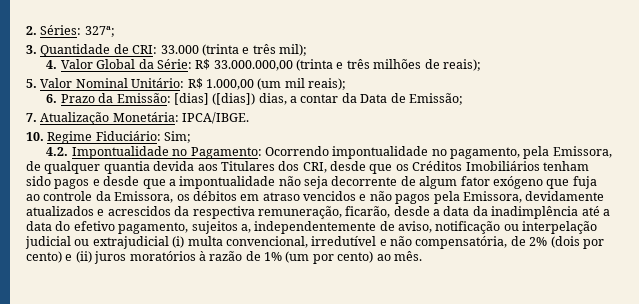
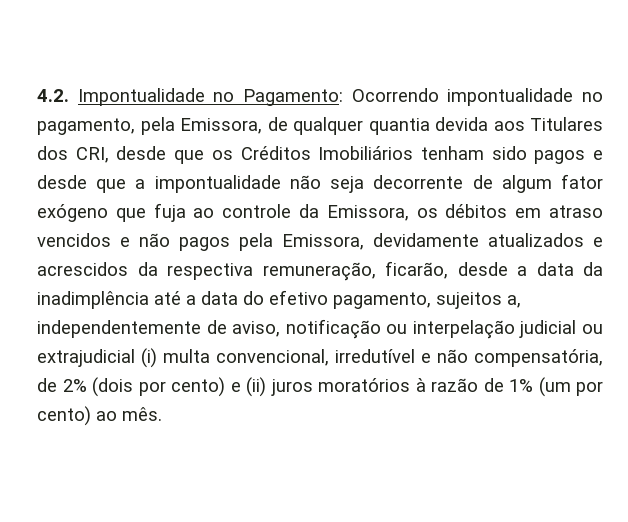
[26,25,115,37] [26,44,307,57] [46,59,481,71] [26,78,346,90] [46,93,463,105] [26,112,250,125] [26,131,192,144] 2. Séries: 327ª; // 3. Quantidade de CRI: 33.000 (trinta e três mil); // 4. Valor Global da Série: R$ 33.000.000,00 (trinta e três milhões de reais); // 5. Valor Nominal Unitário: R$ 1.000,00 (um mil reais); // 6. Prazo da Emissão: [dias] ([dias]) dias, a contar da Data de Emissão; // 7. Atualização Monetária: IPCA/IBGE. // 10. Regime Fiduciário: Sim; // -> (37, 95) none

